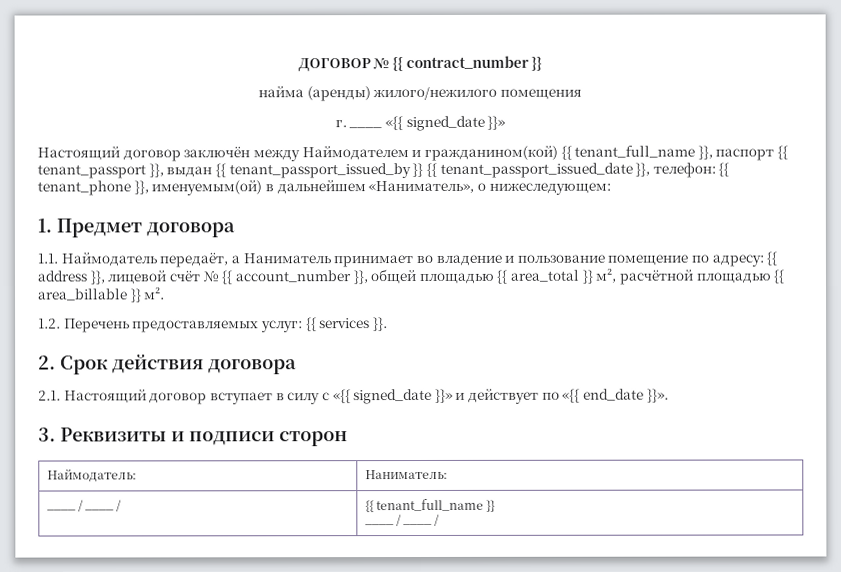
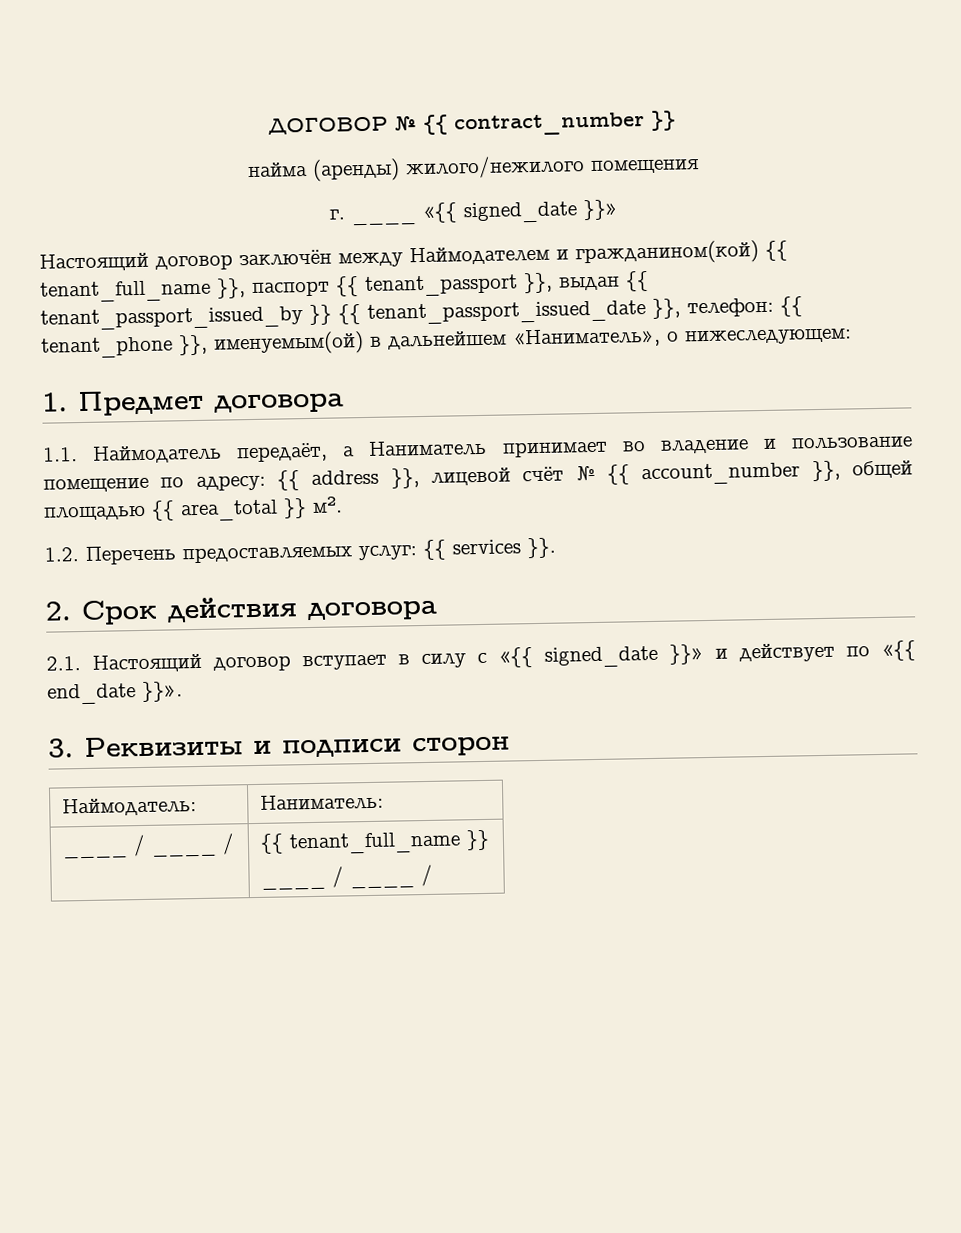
[595,268,785,285] [38,288,142,303] м², расчётной площадью {{ area_billable }} -> (307, 508) none

